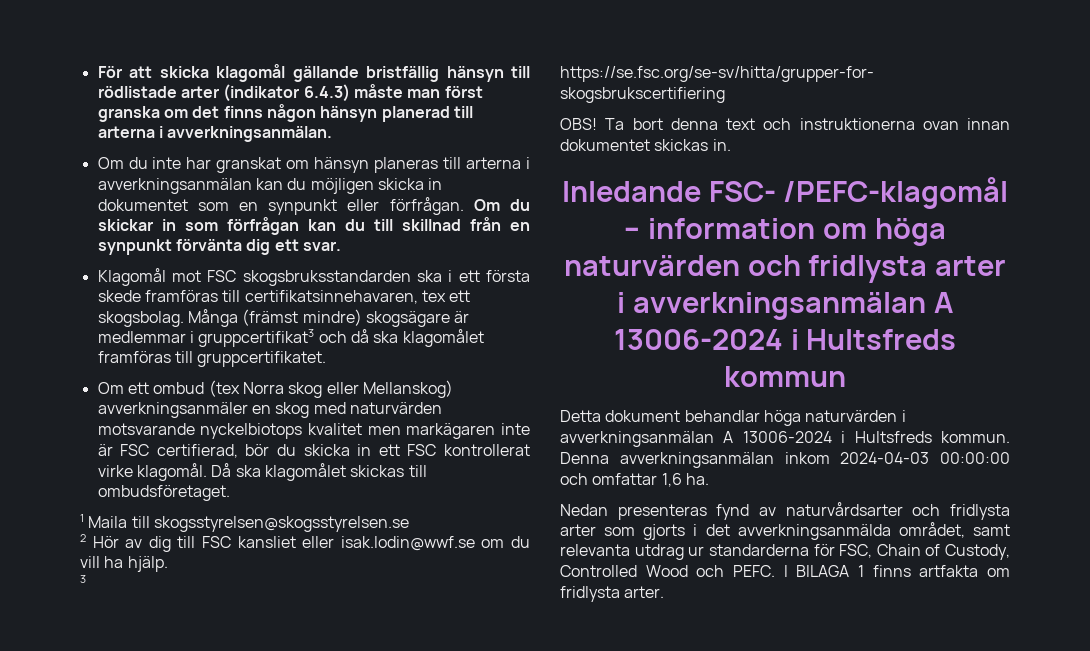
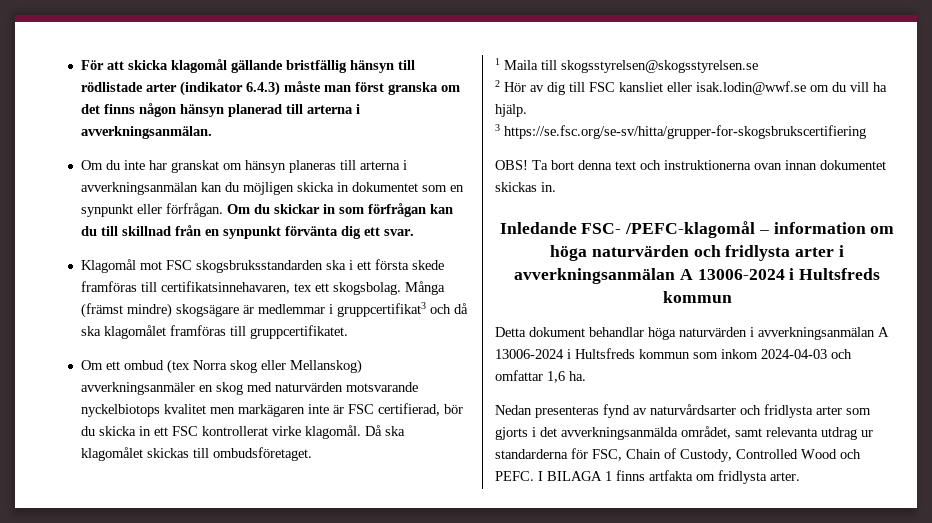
[941,431,1011,443] [560,452,774,468] kommun. Denna avverkningsanmälan -> [639,349,718,359] kommun som
[940,452,1010,464] 00:00:00 -> (827, 354) none

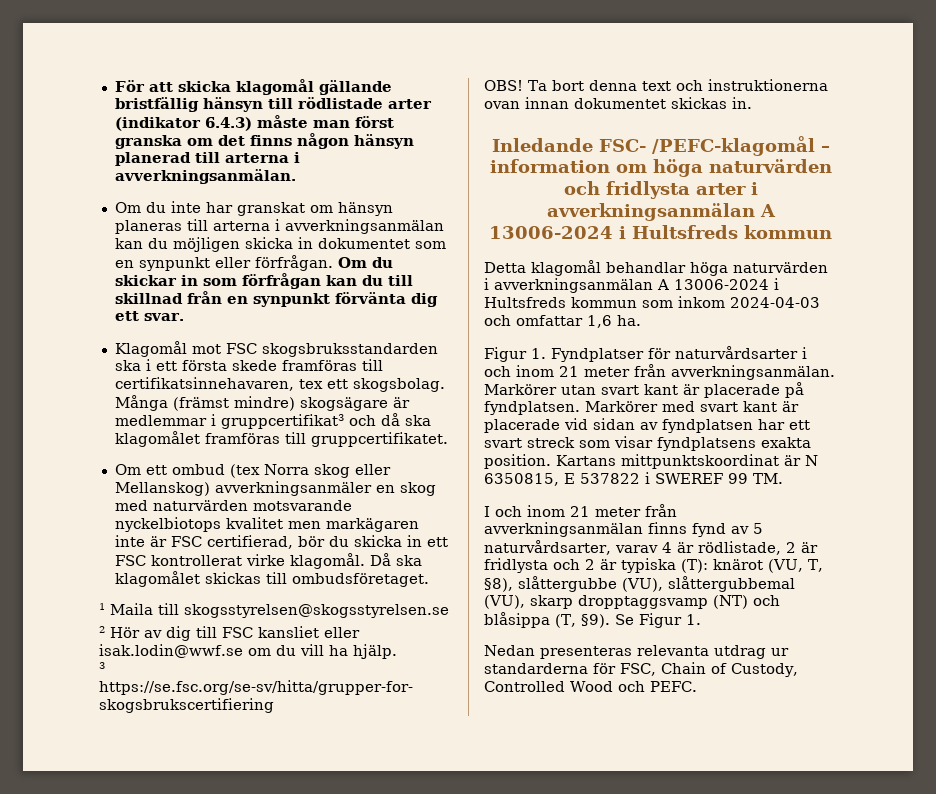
[529,327,585,337] dokument -> [531,260,601,276] klagomål
[495,404,871,418] [495,426,762,440] Nedan presenteras fynd av naturvårdsarter och fridlysta arter som gjorts i det avverkningsanmälda området, samt -> [484,346,807,362] [484,364,835,380] [484,382,804,398] [484,401,799,415] [484,418,810,433] [484,436,811,451] [484,454,818,469] [484,472,783,486] [484,504,677,517] [484,522,763,537] [484,540,818,555] [484,558,823,573] [484,576,795,592] [484,595,780,609] [484,612,701,628] [484,645,632,659] Figur 1. Fyndplatser för naturvårdsarter i och inom 21 meter från avverkningsanmälan. Markörer utan svart kant är placerade på fyndplatsen. Markörer med svart kant är placerade vid sidan av fyndplatsen har ett svart streck som visar fyndplatsens exakta position. Kartans mittpunktskoordinat är N 6350815, E 537822 i SWEREF 99 TM. // I och inom 21 meter från avverkningsanmälan finns fynd av 5 naturvårdsarter, varav 4 är rödlistade, 2 är fridlysta och 2 är typiska (T): knärot (VU, T, §8), slåttergubbe (VU), slåttergubbemal (VU), skarp dropptaggsvamp (NT) och blåsippa (T, §9). Se Figur 1. // Nedan presenteras
[538,470,800,484] I BILAGA 1 finns artfakta om fridlysta arter. -> (697, 686) none

